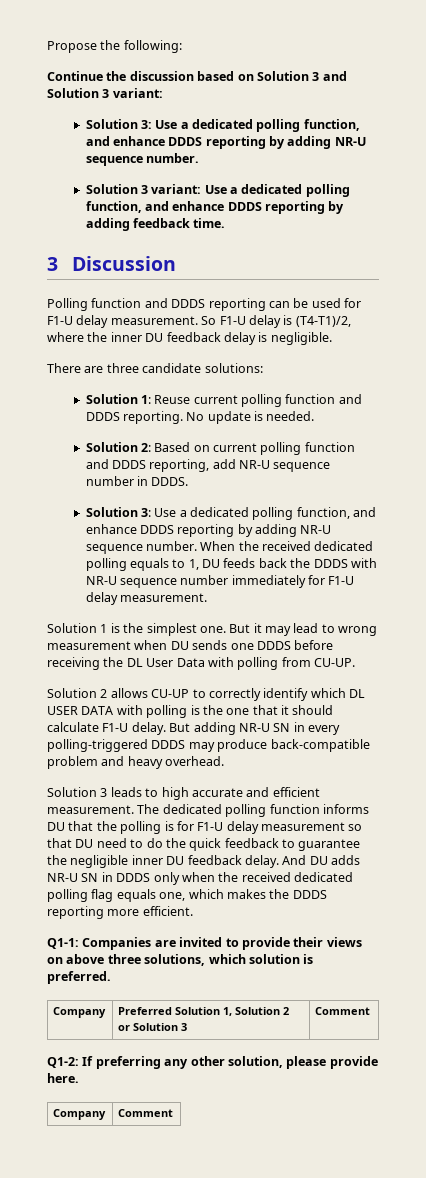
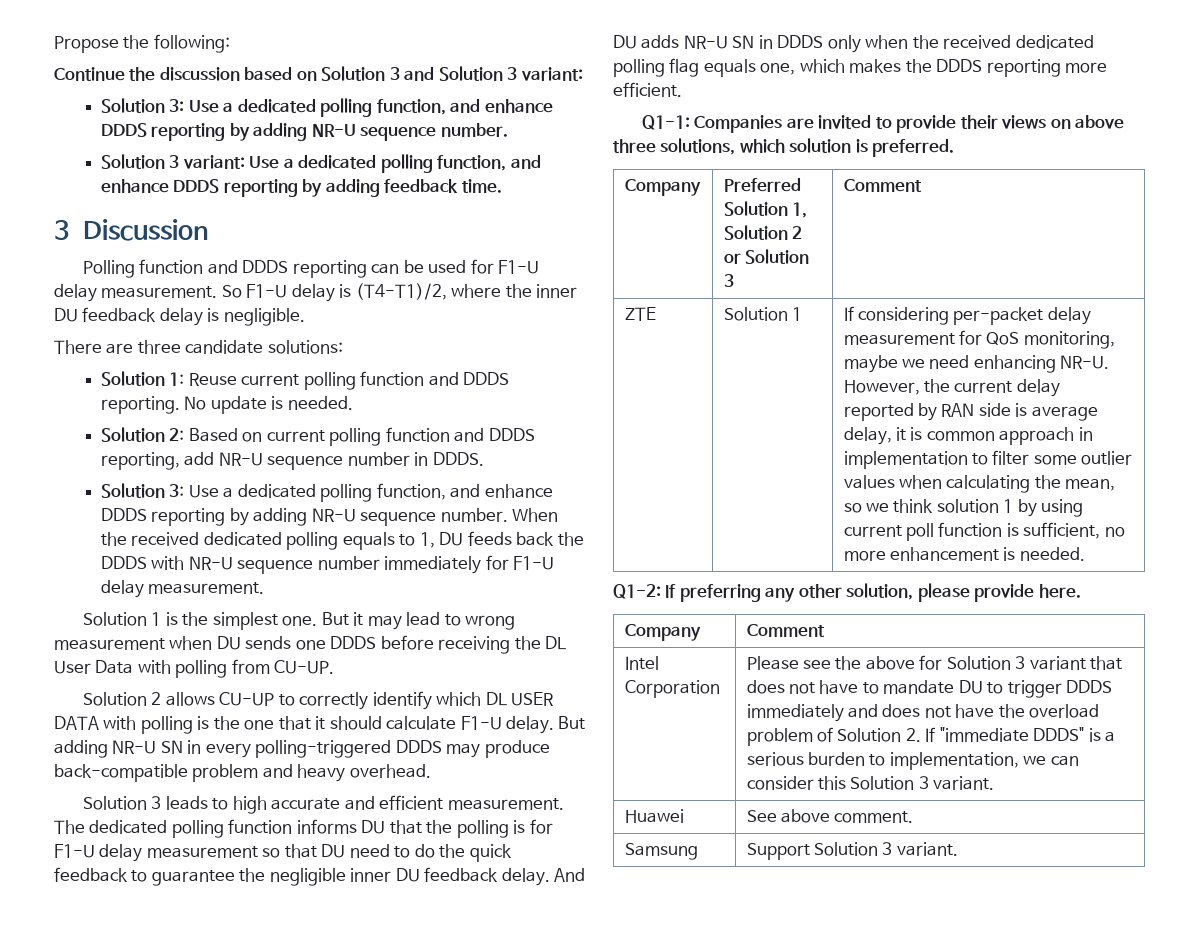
(371, 1011) none -> [624,307,656,321] [723,307,803,321] [843,306,1091,325] [843,330,1115,349] [843,355,1110,373] [843,379,1060,397] [843,403,1098,421] [843,427,1093,445] [843,450,1133,469] [843,475,1116,493] [843,499,1084,517] [843,522,1125,541] [843,547,1085,561] // ZTE | Solution 1 | If considering per-packet delay measurement for QoS monitoring, maybe we need enhancing NR-U. However, the current delay reported by RAN side is average delay, it is common approach in implementation to filter some outlier values when calculating the mean, so we think solution 1 by using current poll function is sufficient, no more enhancement is needed.
(174, 1113) none -> [624,656,659,670] [624,680,720,698] [746,655,1123,670] [746,680,1113,698] [746,704,1100,722] [746,727,1116,746] [746,752,1079,770] [746,776,995,790] [624,809,684,823] [746,809,914,823] [624,843,698,860] [746,842,958,860] // Intel Corporation | Please see the above for Solution 3 variant that does not have to mandate DU to trigger DDDS immediately and does not have the overload problem of Solution 2. If "immediate DDDS" is a serious burden to implementation, we can consider this Solution 3 variant. // Huawei | See above comment. // Samsung | Support Solution 3 variant.

